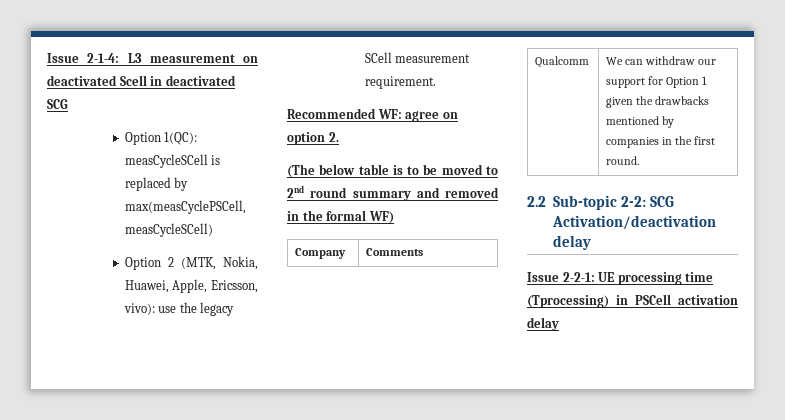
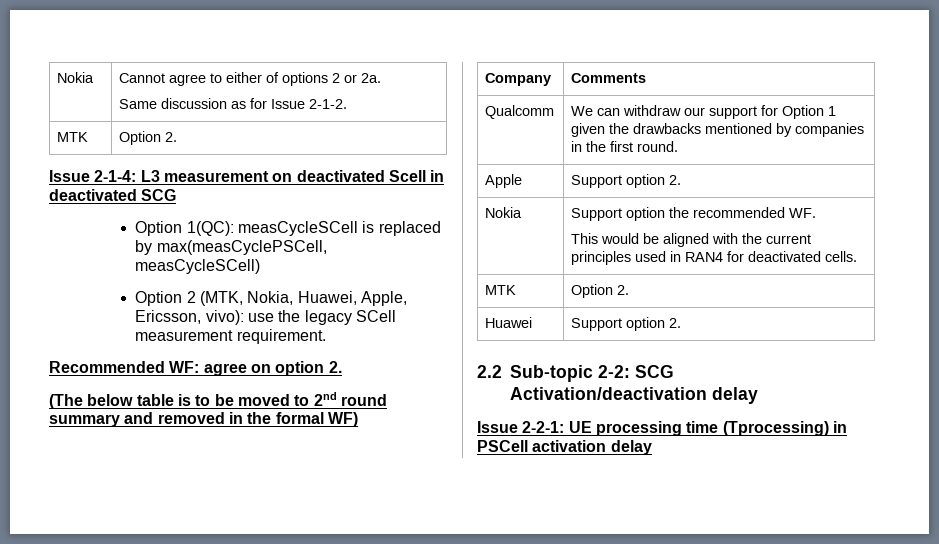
(47, 58) none -> [57,72,95,83] [119,72,382,86] [119,98,348,109] [57,132,89,142] [119,131,178,145] Nokia | Cannot agree to either of options 2 or 2a. // Same discussion as for Issue 2-1-2. // MTK | Option 2. //
(640, 160) none -> [485,174,523,188] [571,174,682,188] [485,207,523,218] [571,207,817,221] [571,233,812,247] [571,251,858,265] [485,285,517,295] [571,284,630,298] [485,317,533,328] [571,317,682,331] // Apple | Support option 2. // Nokia | Support option the recommended WF. // This would be aligned with the current principles used in RAN4 for deactivated cells. // MTK | Option 2. // Huawei | Support option 2.

